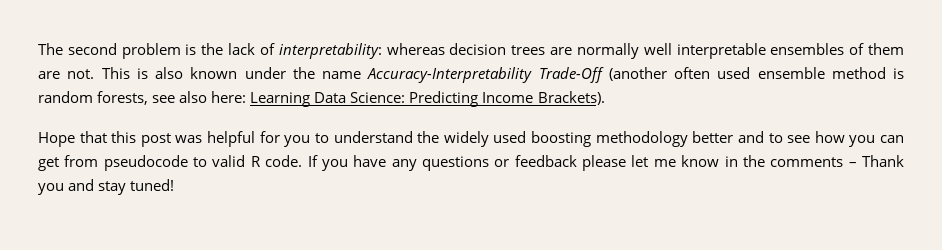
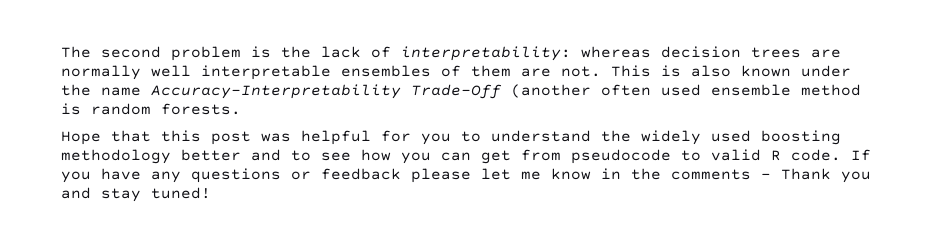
[97,91,605,107] forests, see also here: Learning Data Science: Predicting Income Brackets). -> [161,103,241,115] forests.

